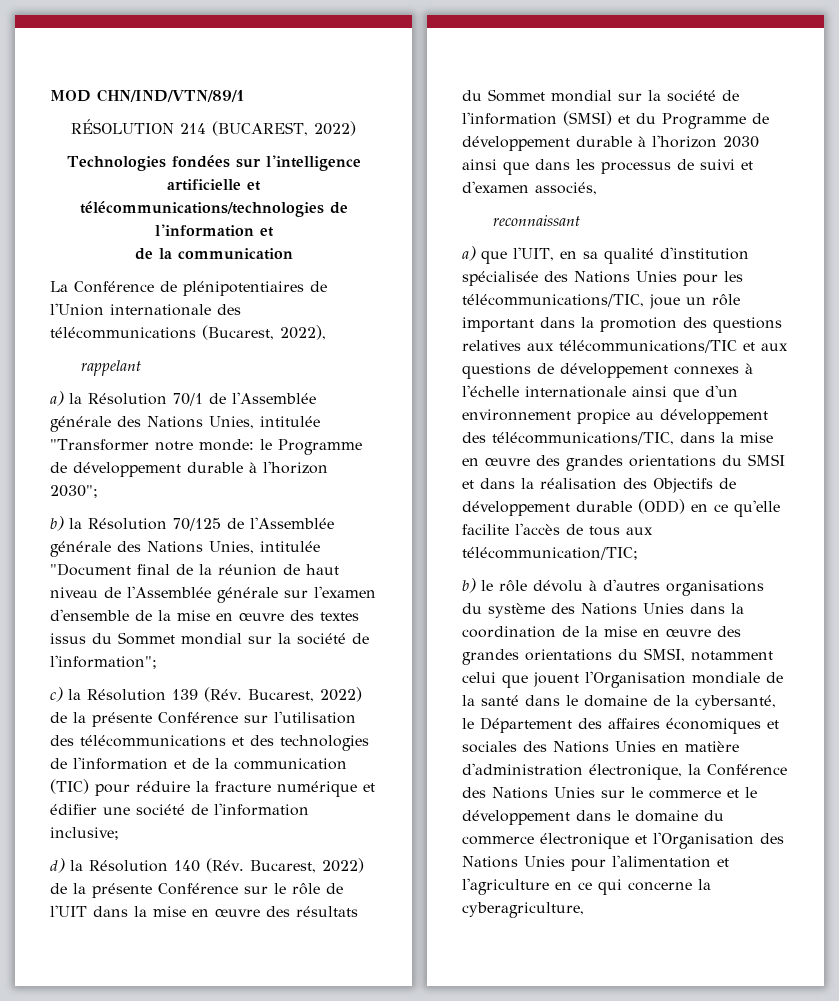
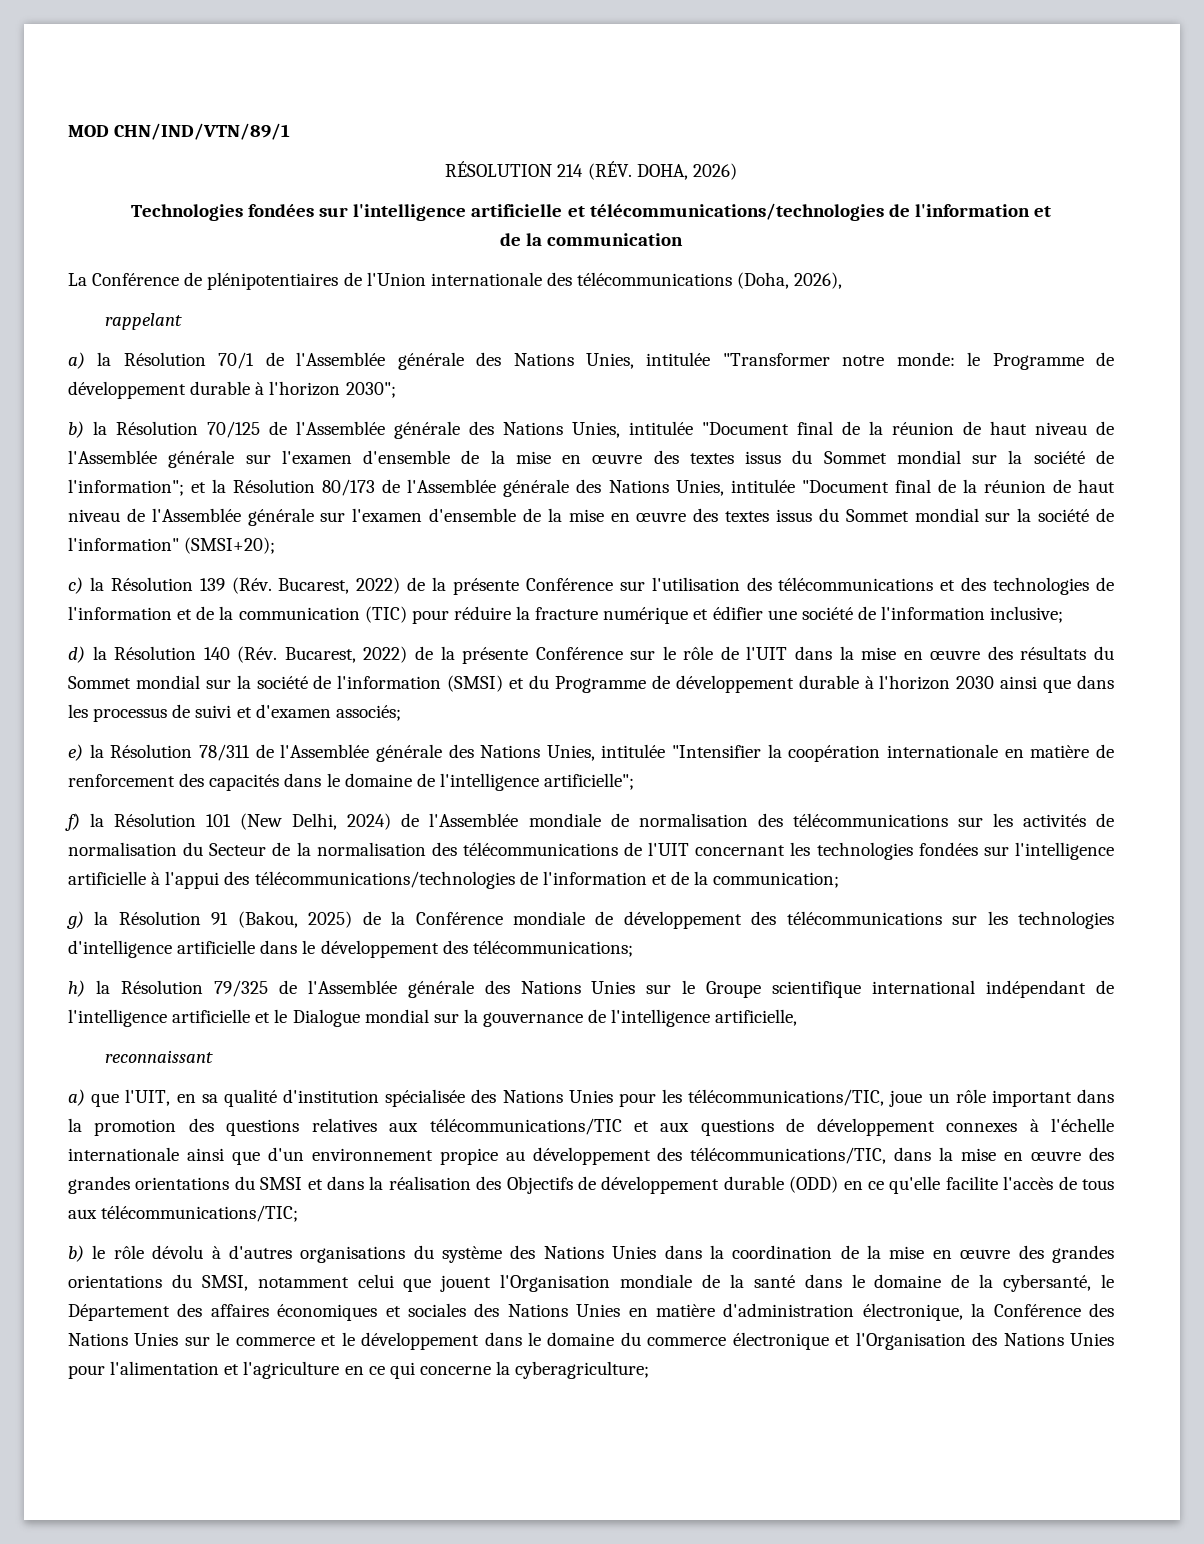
[212,121,356,136] (BUCAREST, 2022) -> [587,161,737,180] (RÉV. DOHA, 2026)
[202,325,326,340] (Bucarest, 2022), -> [737,272,843,289] (Doha, 2026),
(157, 662) none -> [191,479,1115,497] [68,508,1115,526] [68,537,276,554] et la Résolution 80/173 de l'Assemblée générale des Nations Unies, intitulée "Document final de la réunion de haut niveau de l'Assemblée générale sur l'examen d'ensemble de la mise en œuvre des textes issus du Sommet mondial sur la société de l'information" (SMSI+20);
[535,182,597,195] associés, -> [335,705,401,721] [68,744,1114,762] [68,773,635,791] [65,813,1114,831] [68,842,1114,860] [68,871,840,889] [67,911,1114,929] [68,940,633,958] [68,980,1114,998] [68,1009,798,1027] associés; // e) la Résolution 78/311 de l'Assemblée générale des Nations Unies, intitulée "Intensifier la coopération internationale en matière de renforcement des capacités dans le domaine de l'intelligence artificielle"; // f) la Résolution 101 (New Delhi, 2024) de l'Assemblée mondiale de normalisation des télécommunications sur les activités de normalisation du Secteur de la normalisation des télécommunications de l'UIT concernant les technologies fondées sur l'intelligence artificielle à l'appui des télécommunications/technologies de l'information et de la communication; // g) la Résolution 91 (Bakou, 2025) de la Conférence mondiale de développement des télécommunications sur les technologies d'intelligence artificielle dans le développement des télécommunications; // h) la Résolution 79/325 de l'Assemblée générale des Nations Unies sur le Groupe scientifique international indépendant de l'intelligence artificielle et le Dialogue mondial sur la gouvernance de l'intelligence artificielle,
[462,547,638,560] télécommunication/TIC; -> [101,1205,299,1222] télécommunications/TIC;
[462,902,584,918] cyberagriculture, -> [515,1361,650,1379] cyberagriculture;

